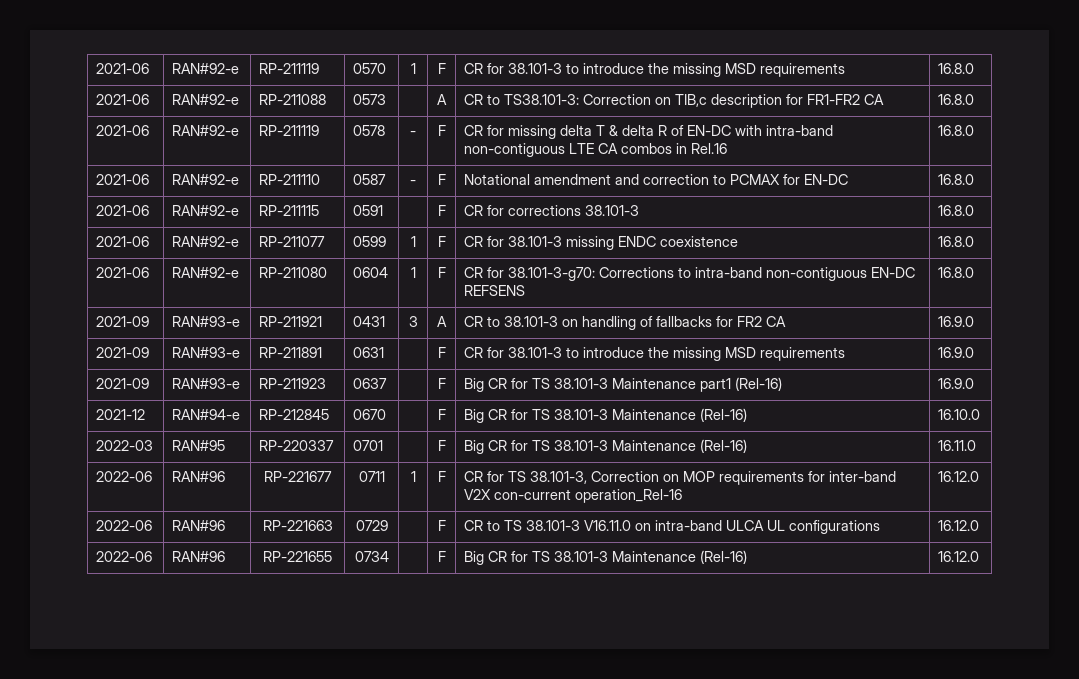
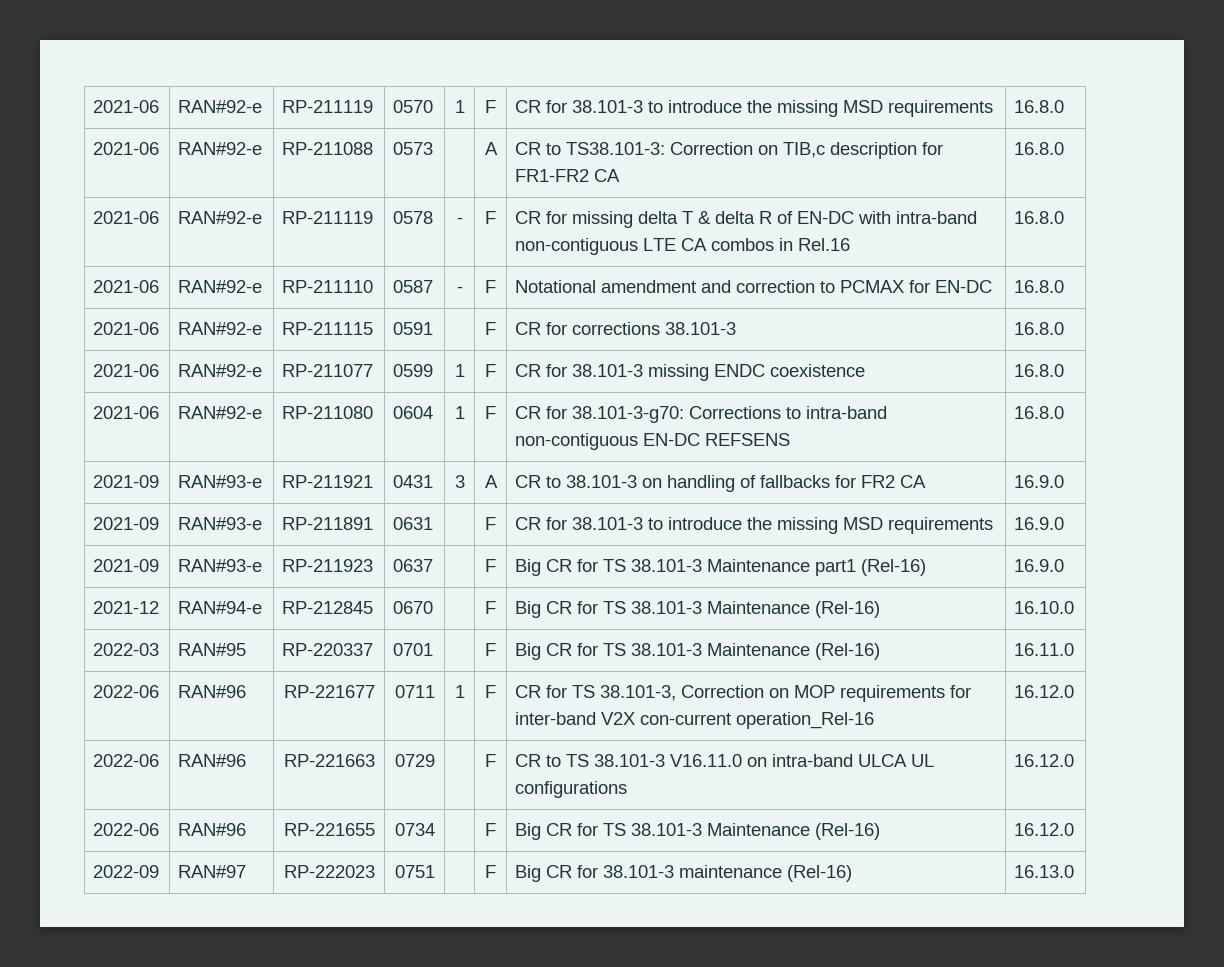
(980, 556) none -> [93,865,160,878] [178,865,247,878] [283,865,375,878] [394,865,435,878] [485,865,496,878] [515,865,853,882] [1014,865,1075,878] // 2022-09 | RAN#97 | RP-222023 | 0751 | | F | Big CR for 38.101-3 maintenance (Rel-16) | 16.13.0

